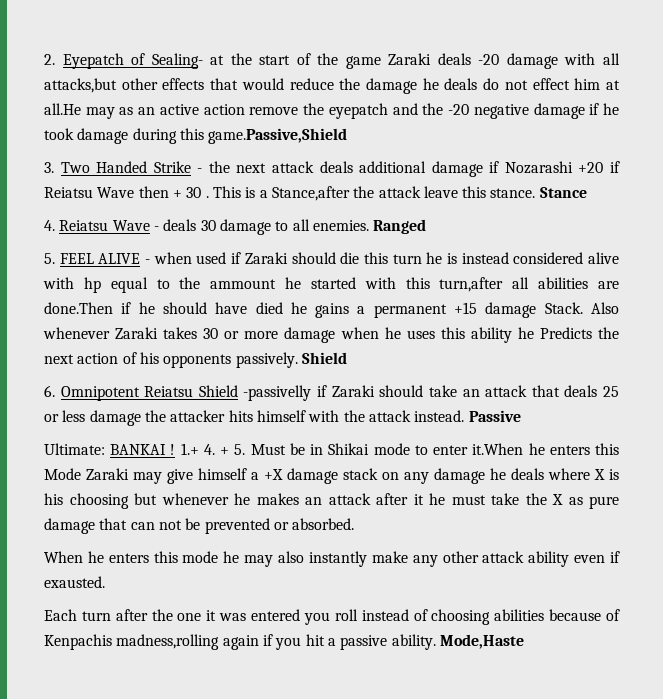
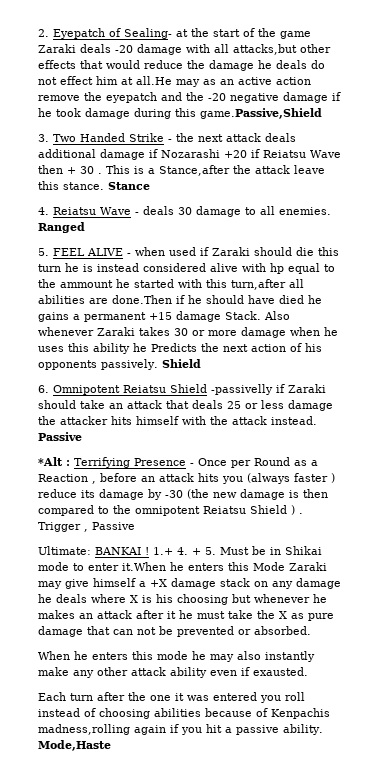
(521, 416) none -> [38,457,318,468] [38,473,335,484] [38,489,328,500] [38,505,303,516] [38,522,135,532] // *Alt : Terrifying Presence - Once per Round as a Reaction , before an attack hits you (always faster ) reduce its damage by -30 (the new damage is then compared to the omnipotent Reiatsu Shield ) . Trigger , Passive

